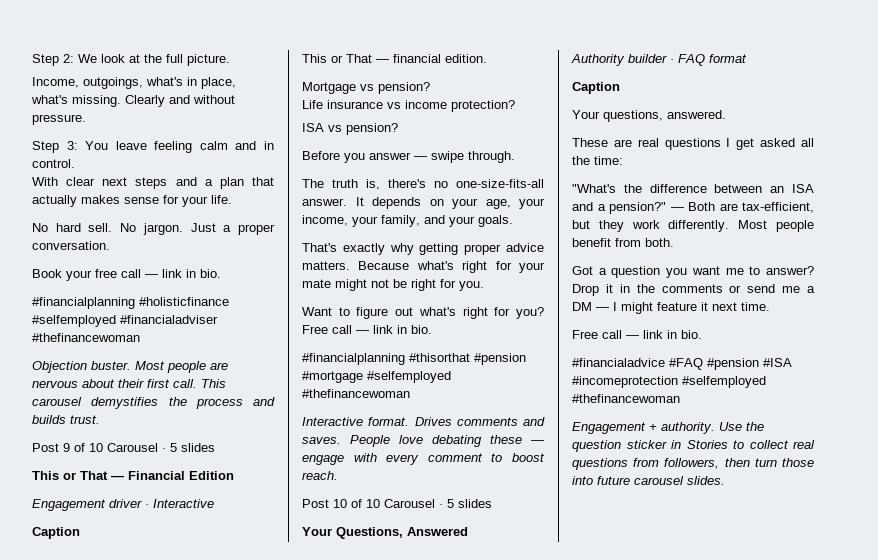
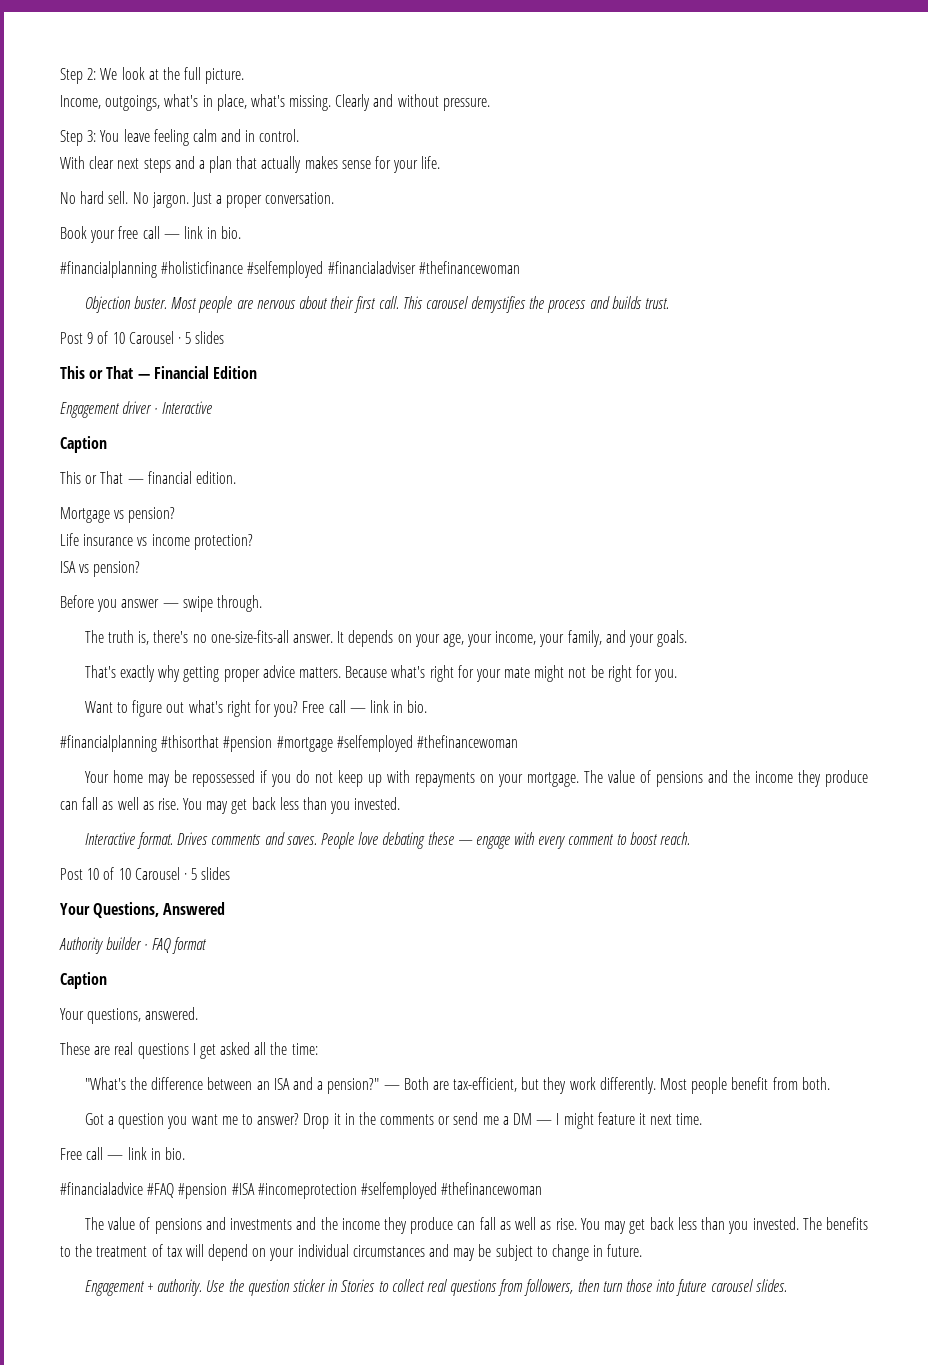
(410, 393) none -> [84,770,868,787] [60,797,401,814] // Your home may be repossessed if you do not keep up with repayments on your mortgage. The value of pensions and the income they produce can fall as well as rise. You may get back less than you invested.
(680, 398) none -> [84,1217,869,1234] [60,1244,643,1261] // The value of pensions and investments and the income they produce can fall as well as rise. You may get back less than you invested. The benefits to the treatment of tax will depend on your individual circumstances and may be subject to change in future.

